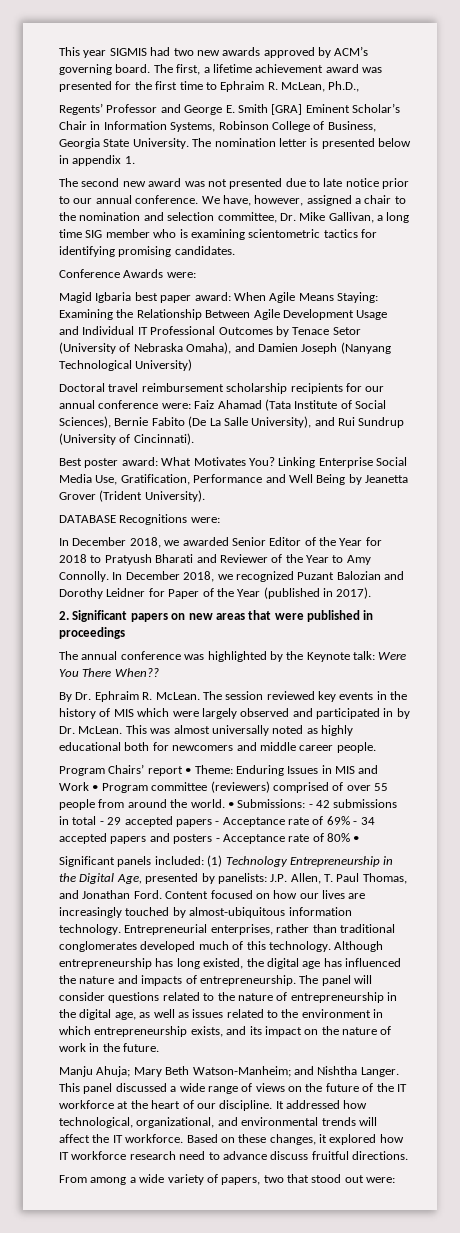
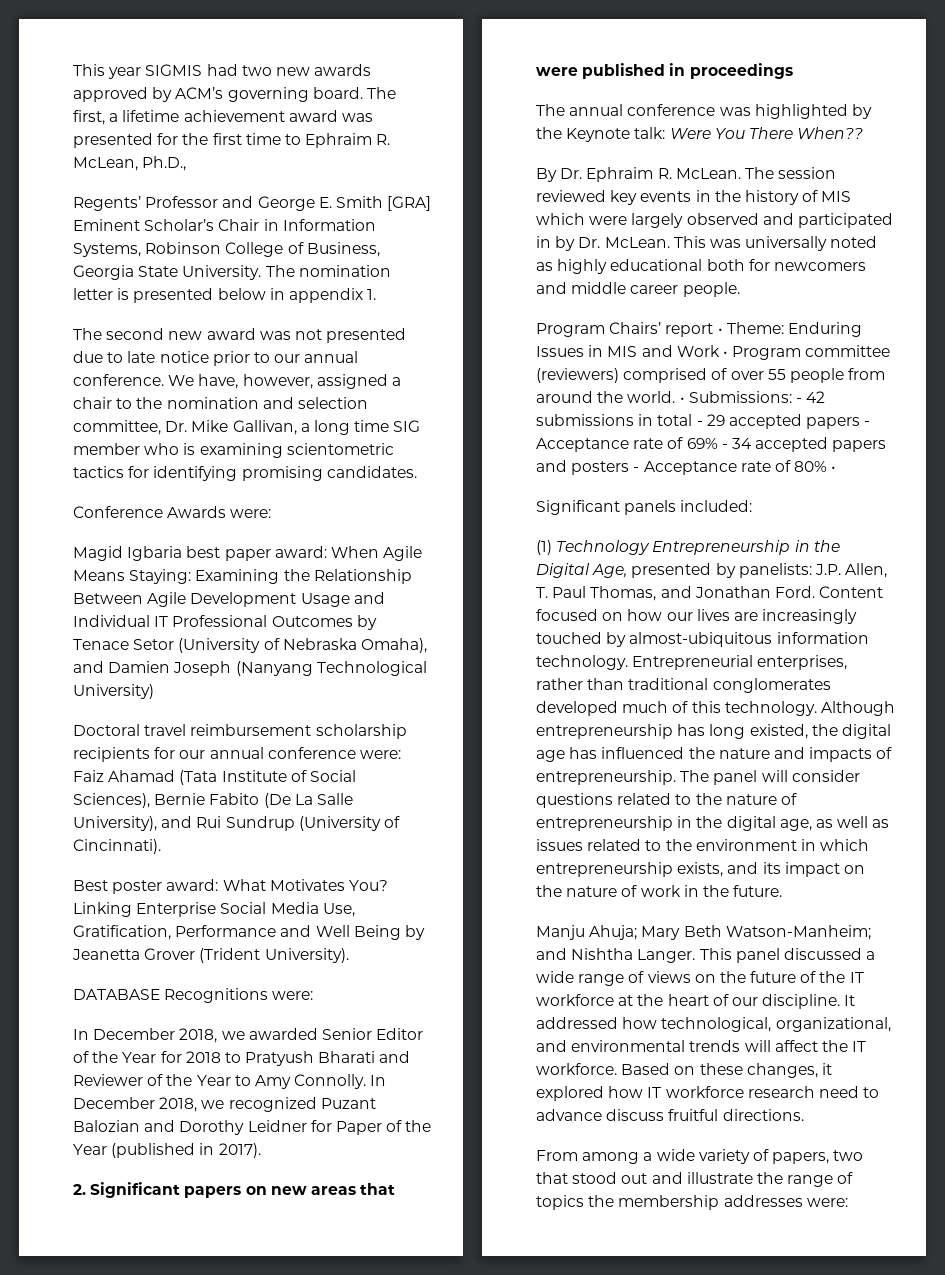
[173,725,210,734] almost -> (741, 243) none
(204, 860) none -> (753, 506) //
(364, 1179) none -> [651,1172,854,1187] [536,1195,803,1210] and illustrate the range of topics the membership addresses

